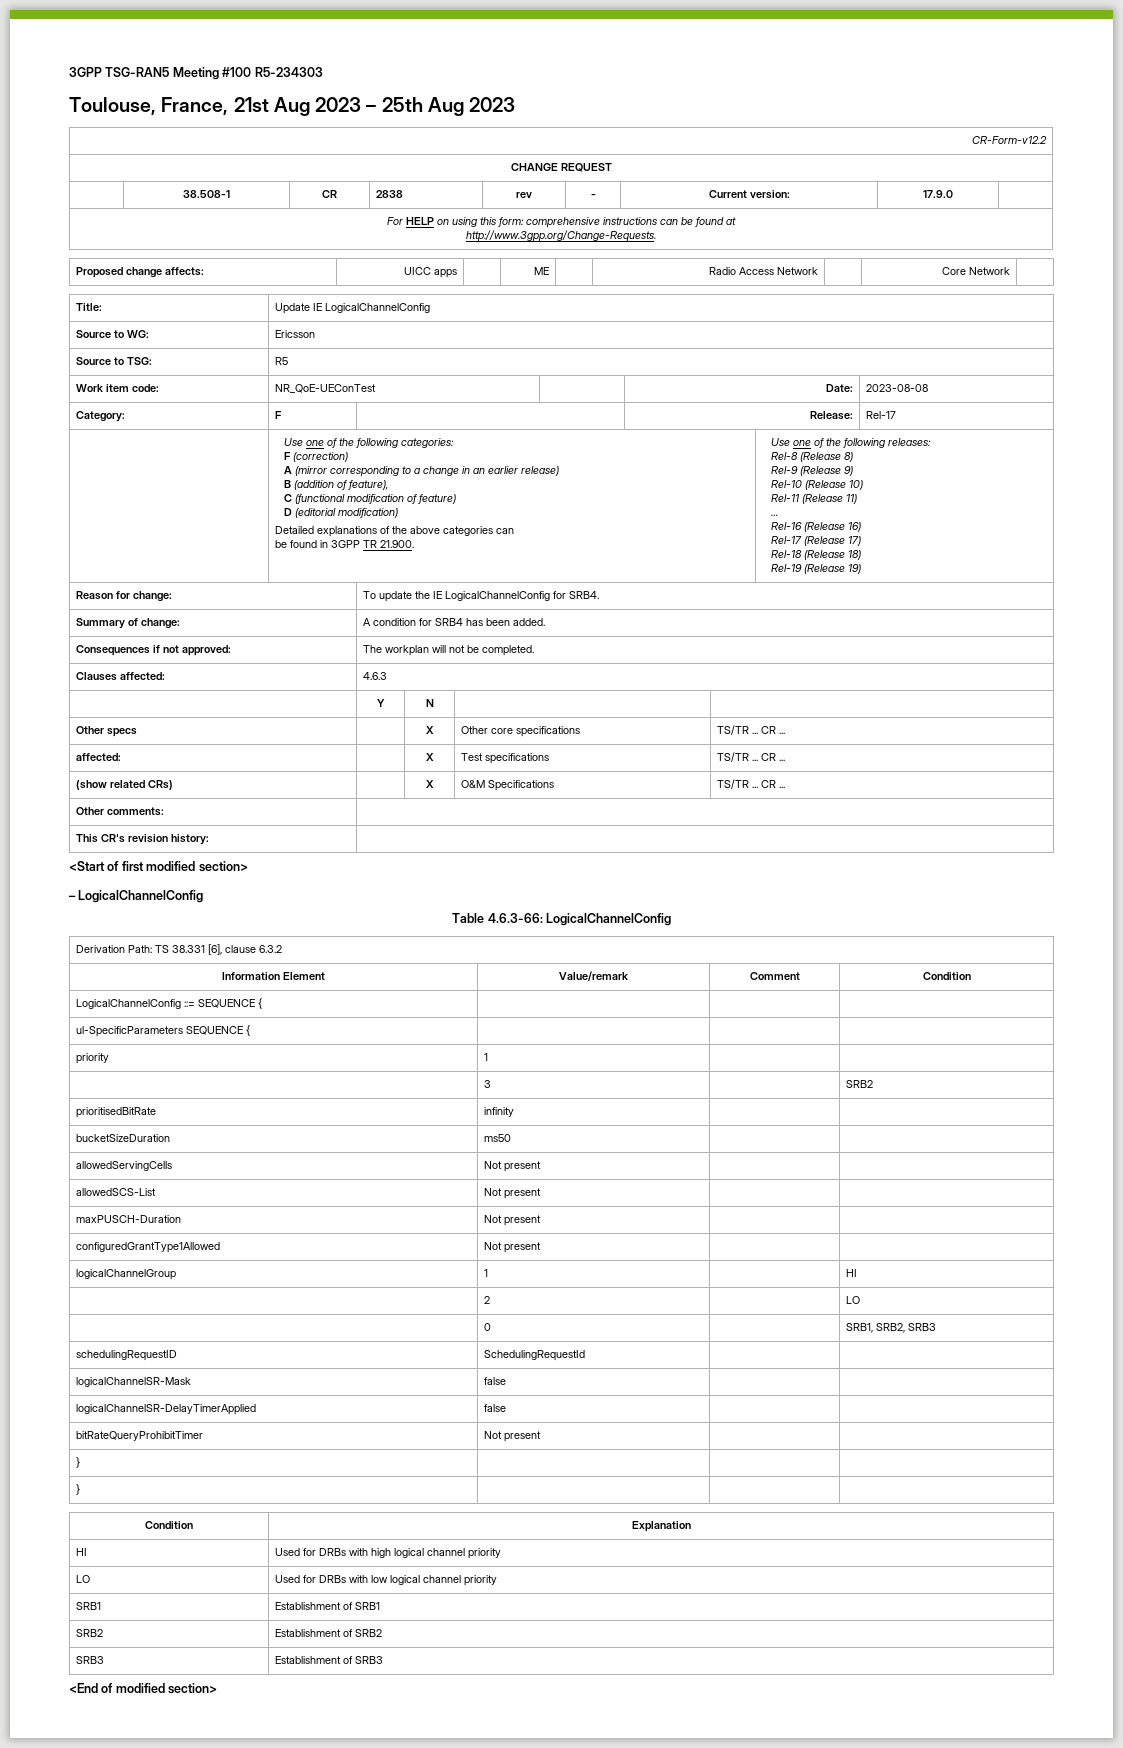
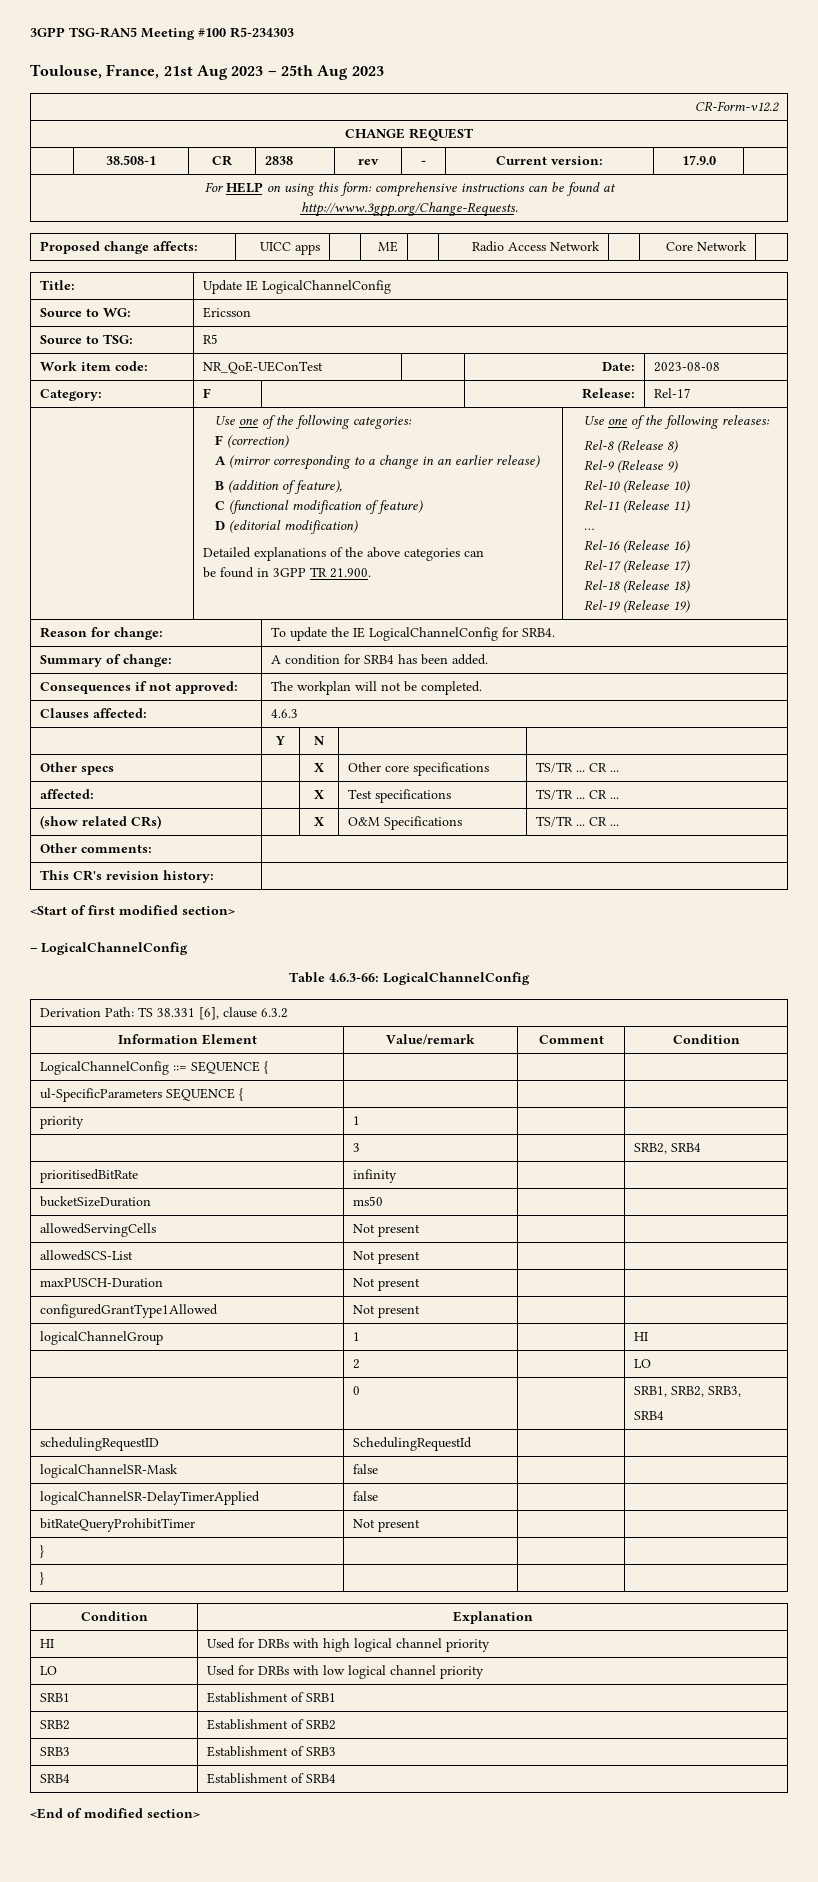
[845,1080,873,1088] SRB2 -> [634,1143,702,1154] SRB2, SRB4
[907,1323,936,1331] SRB3 -> [708,1386,742,1397] [634,1411,665,1420] SRB3, // SRB4
(383, 1660) none -> [40,1774,71,1783] [207,1773,337,1784] // SRB4 | Establishment of SRB4

